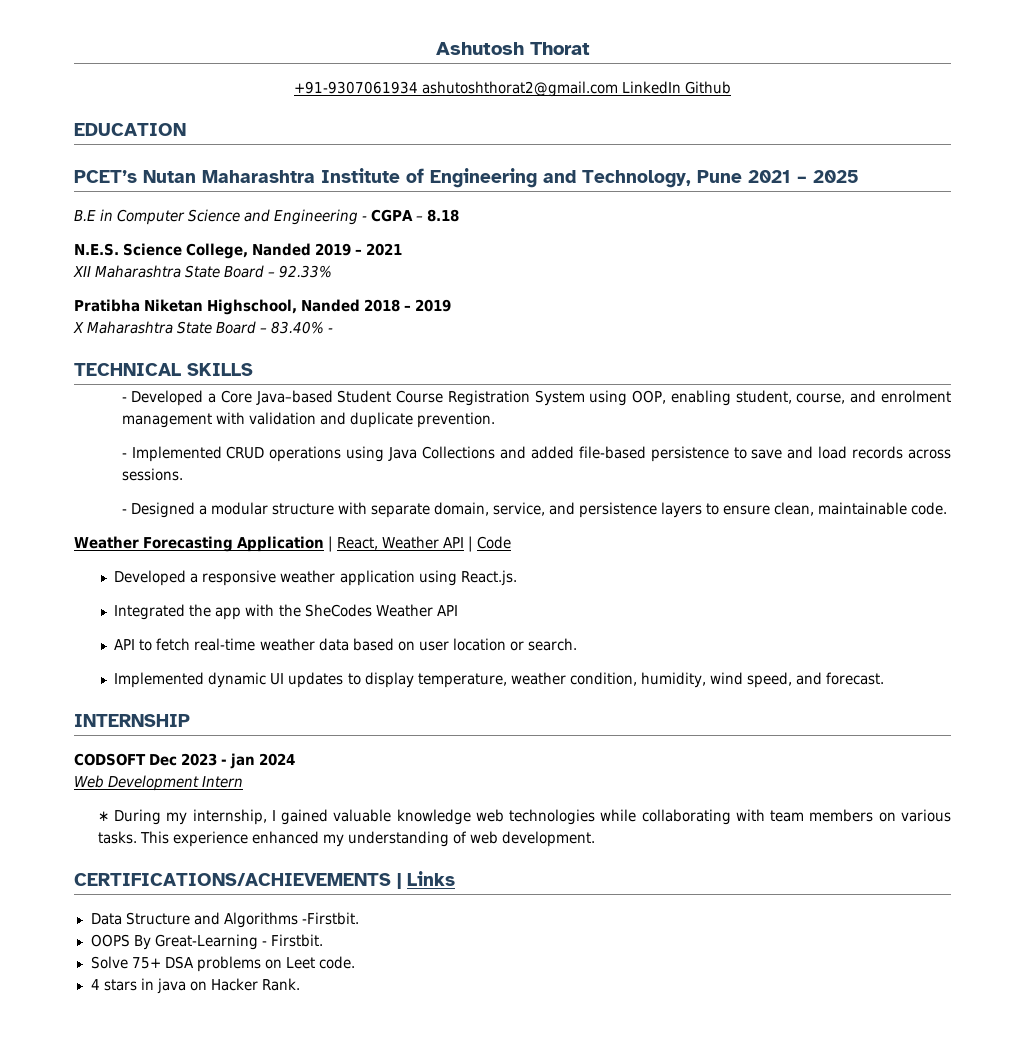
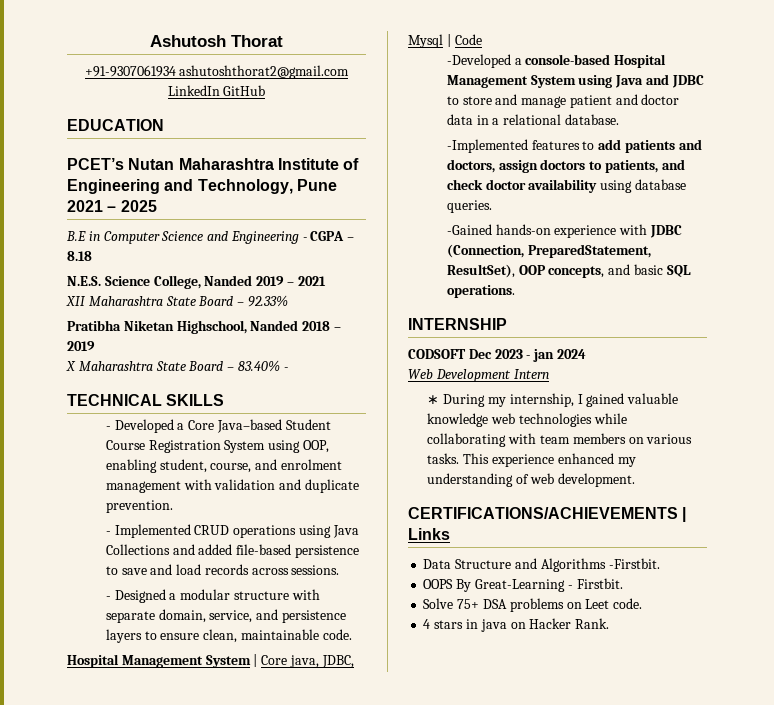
[685,81,732,94] Github -> [223,85,266,96] GitHub
[74,536,512,552] [114,570,517,586] [114,604,458,620] [114,638,577,651] [114,672,884,688] Weather Forecasting Application | React, Weather API | Code // Developed a responsive weather application using React.js. // Integrated the app with the SheCodes Weather API // API to fetch real-time weather data based on user location or search. // Implemented dynamic UI updates to display temperature, weather condition, humidity, wind speed, and forecast. -> [67,654,354,668] [408,34,482,48] [446,54,667,68] [446,74,704,88] [446,94,680,108] [446,114,619,125] [446,139,702,153] [446,159,685,173] [446,179,686,193] [446,200,492,213] [446,224,682,238] [446,244,651,258] [446,264,691,278] [446,285,515,298] Hospital Management System | Core java, JDBC, Mysql | Code // -Developed a console-based Hospital Management System using Java and JDBC to store and manage patient and doctor data in a relational database. // -Implemented features to add patients and doctors, assign doctors to patients, and check doctor availability using database queries. // -Gained hands-on experience with JDBC (Connection, PreparedStatement, ResultSet), OOP concepts, and basic SQL operations.

